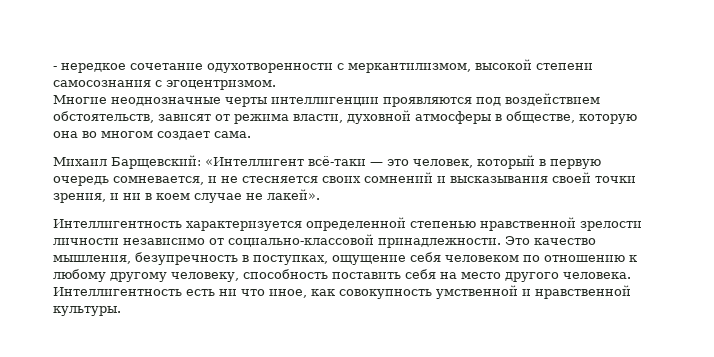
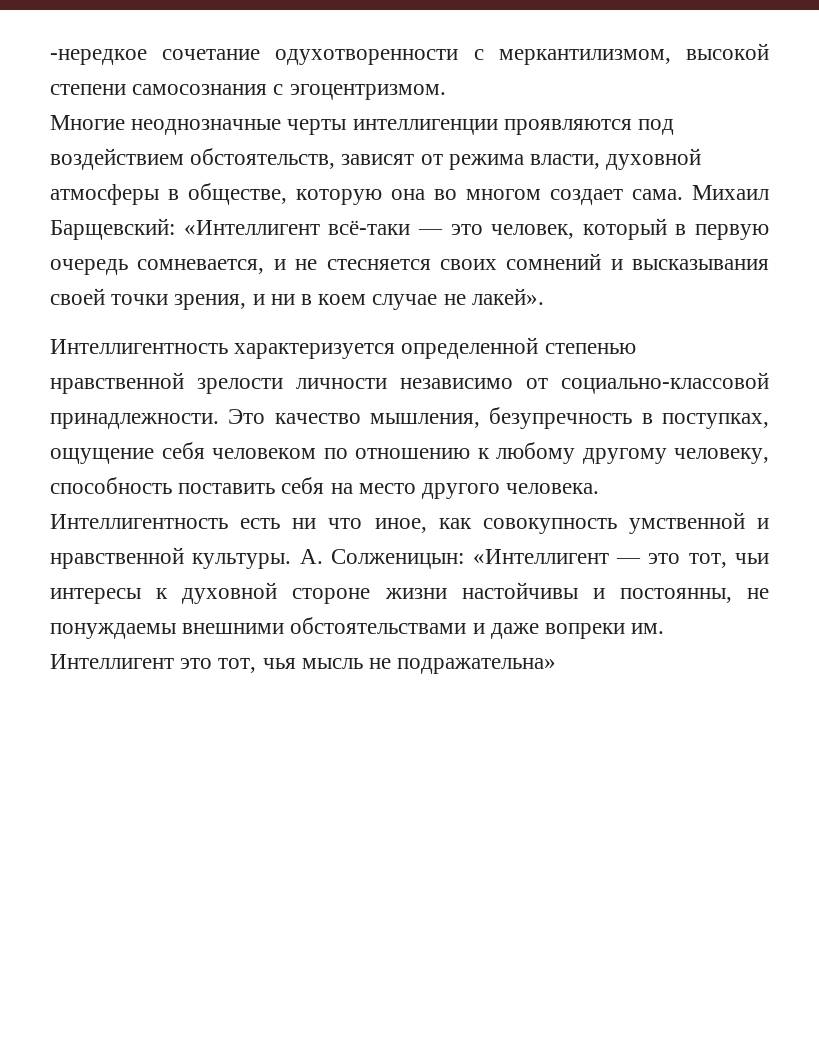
[53,63,126,73] - нередкое -> [50,49,147,65] -нередкое
(251, 134) // -> (683, 194) none
(121, 311) none -> [299,549,769,569] [50,582,769,604] [50,617,665,639] [50,654,557,674] А. Солженицын: «Интеллигент — это тот, чьи интересы к духовной стороне жизни настойчивы и постоянны, не понуждаемы внешними обстоятельствами и даже вопреки им. Интеллигент это тот, чья мысль не подражательна»

